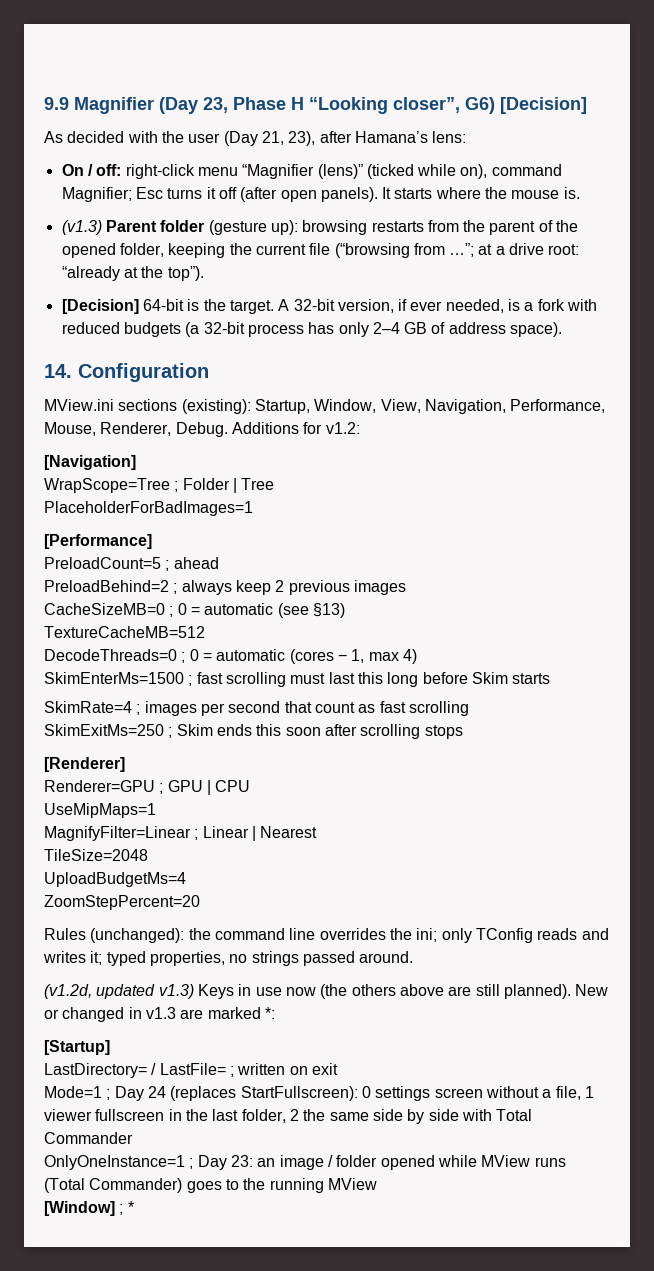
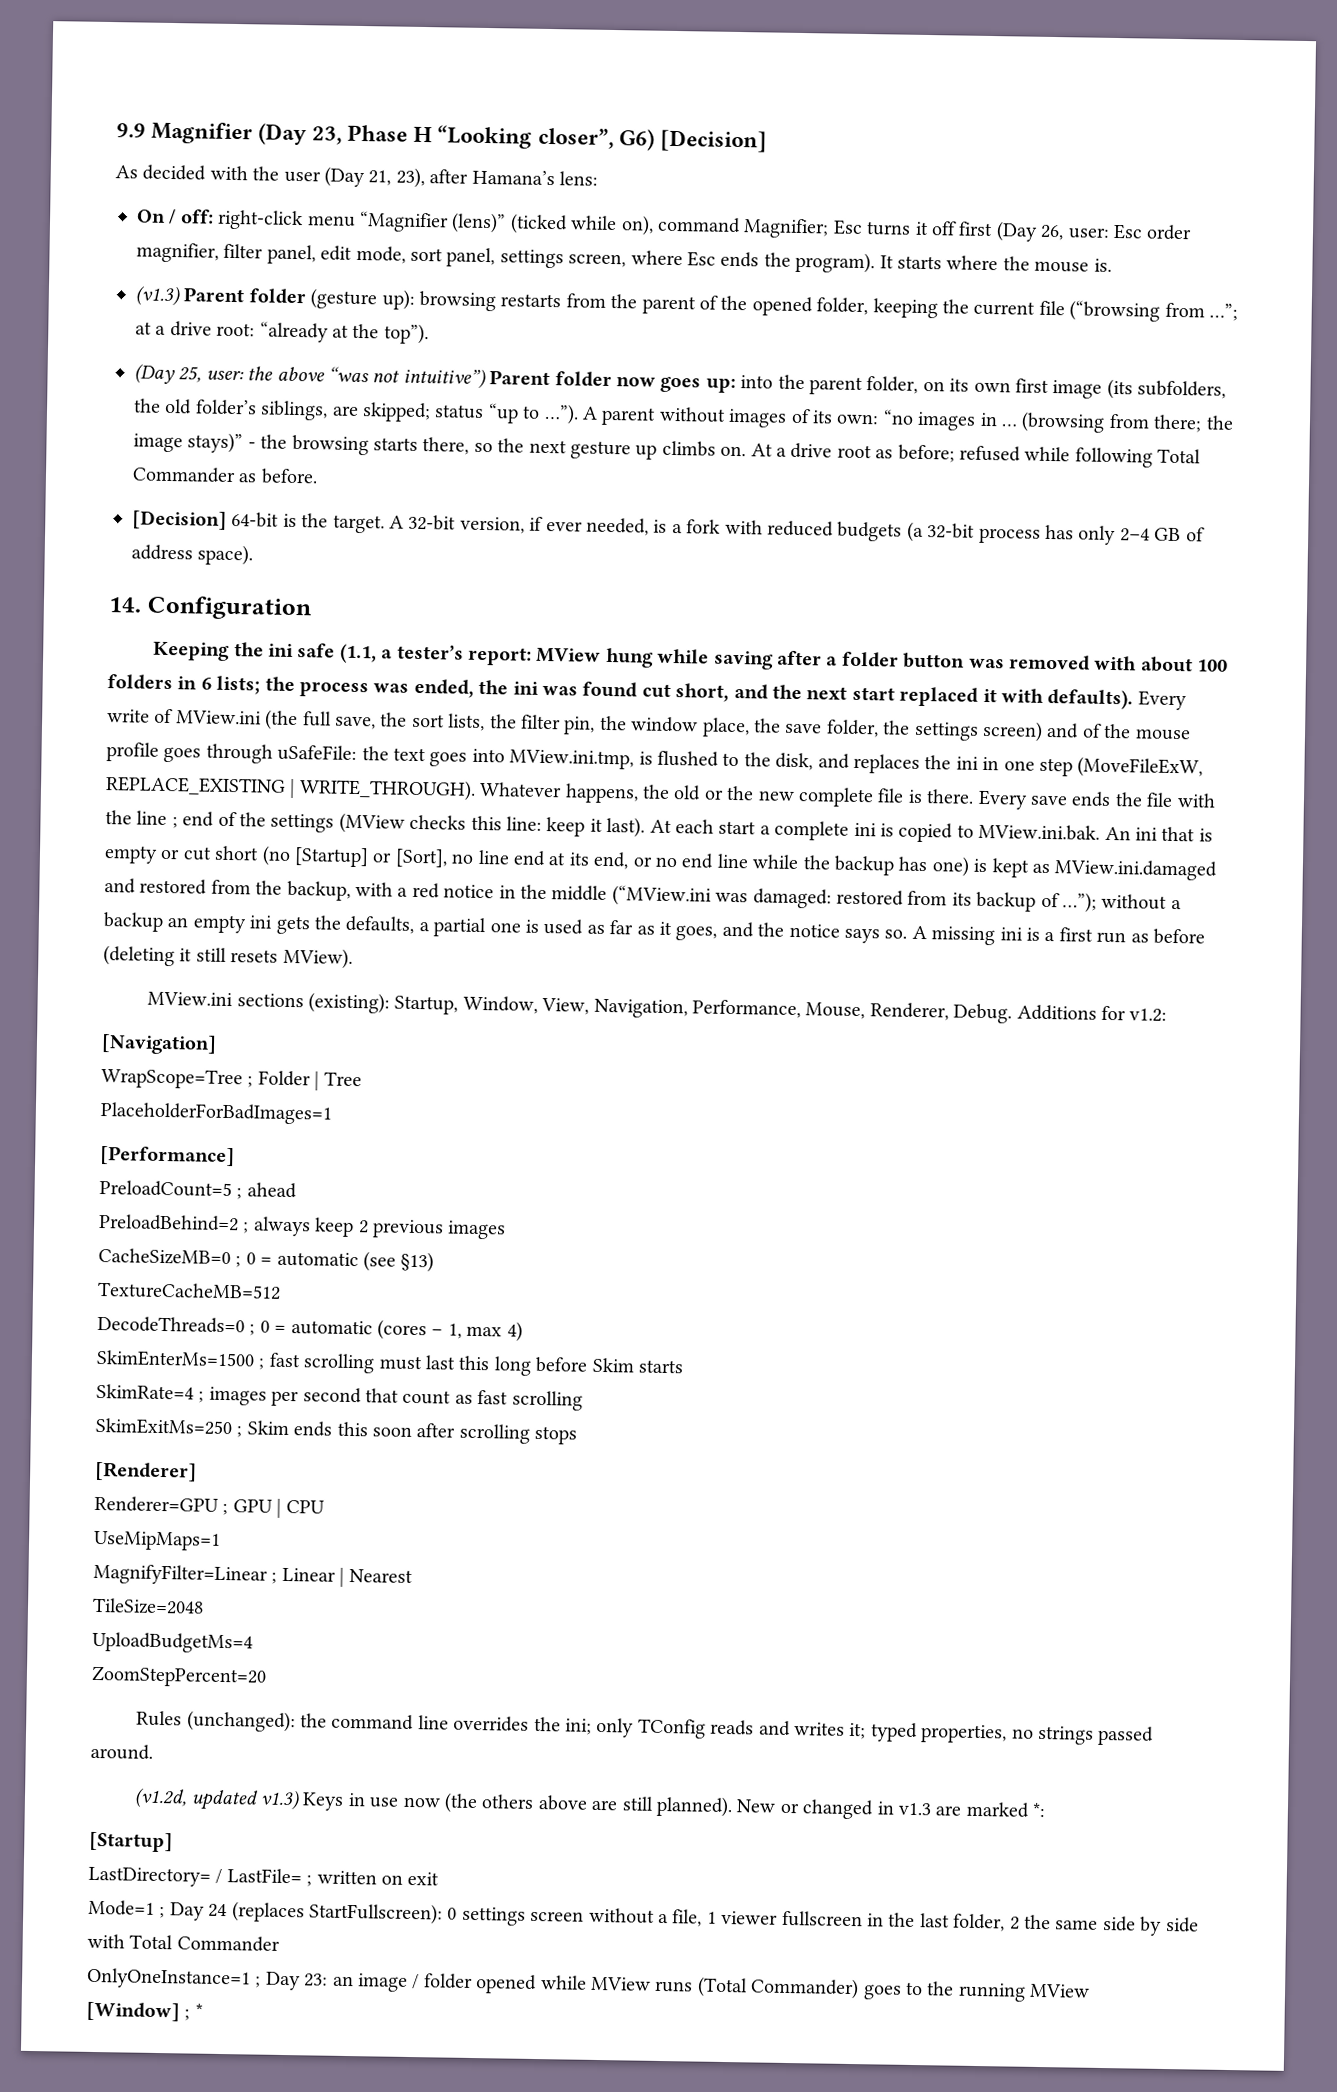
[240,187,378,202] (after open panels). -> [958,221,1193,242] [136,242,876,274] first (Day 26, user: Esc order magnifier, filter panel, edit mode, sort panel, settings screen, where Esc ends the program).
(204, 273) none -> [134,363,1227,400] [133,398,1234,433] [133,432,1202,468] [132,466,318,485] // (Day 25, user: the above “was not intuitive”) Parent folder now goes up: into the parent folder, on its own first image (its subfolders, the old folder’s siblings, are skipped; status “up to …”). A parent without images of its own: “no images in … (browsing from there; the image stays)” - the browsing starts there, so the next gesture up climbs on. At a drive root as before; refused while following Total Commander as before.
(209, 372) none -> [153,641,1229,673] [107,674,1187,711] [107,708,1191,742] [106,742,1204,779] [105,776,1216,810] [105,810,1213,843] [104,845,1218,881] [104,878,1182,913] [103,912,1205,946] [103,945,353,969] // Keeping the ini safe (1.1, a tester’s report: MView hung while saving after a folder button was removed with about 100 folders in 6 lists; the process was ended, the ini was found cut short, and the next start replaced it with defaults). Every write of MView.ini (the full save, the sort lists, the filter pin, the window place, the save folder, the settings screen) and of the mouse profile goes through uSafeFile: the text goes into MView.ini.tmp, is flushed to the disk, and replaces the ini in one step (MoveFileExW, REPLACE_EXISTING | WRITE_THROUGH). Whatever happens, the old or the new complete file is there. Every save ends the file with the line ; end of the settings (MView checks this line: keep it last). At each start a complete ini is copied to MView.ini.bak. An ini that is empty or cut short (no [Startup] or [Sort], no line end at its end, or no end line while the backup has one) is kept as MView.ini.damaged and restored from the backup, with a red notice in the middle (“MView.ini was damaged: restored from its backup of …”); without a backup an empty ini gets the defaults, a partial one is used as far as it goes, and the notice says so. A missing ini is a first run as before (deleting it still resets MView).

